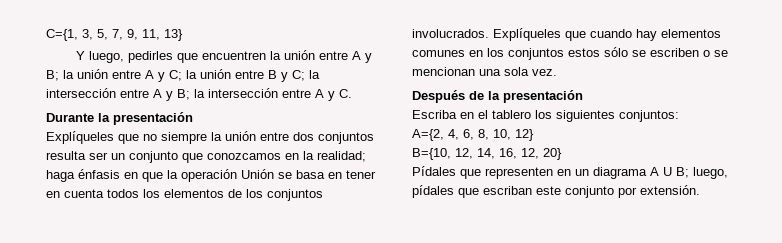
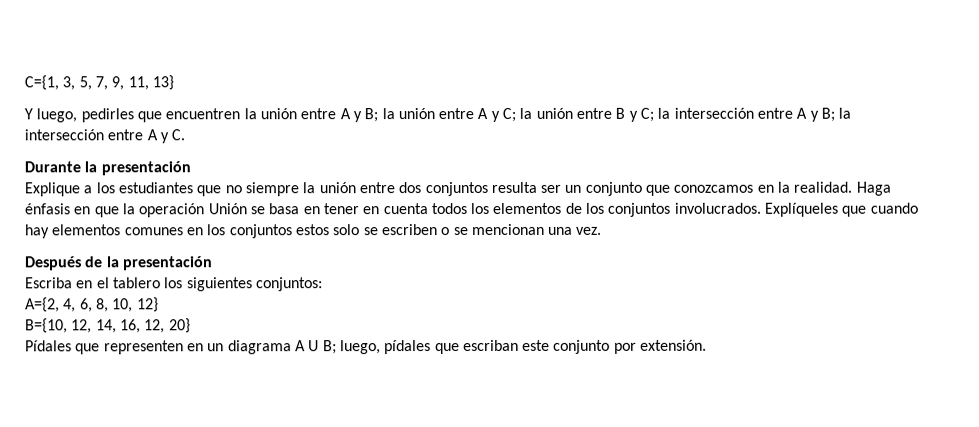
[46,131,114,144] Explíqueles -> [24,182,193,197] Explique a los estudiantes
[317,151,366,162] [46,170,75,182] realidad; haga -> [793,181,891,196] realidad. Haga
[604,47,628,57] sólo -> [333,224,361,236] solo
[504,67,529,76] sola -> (574, 230) none

